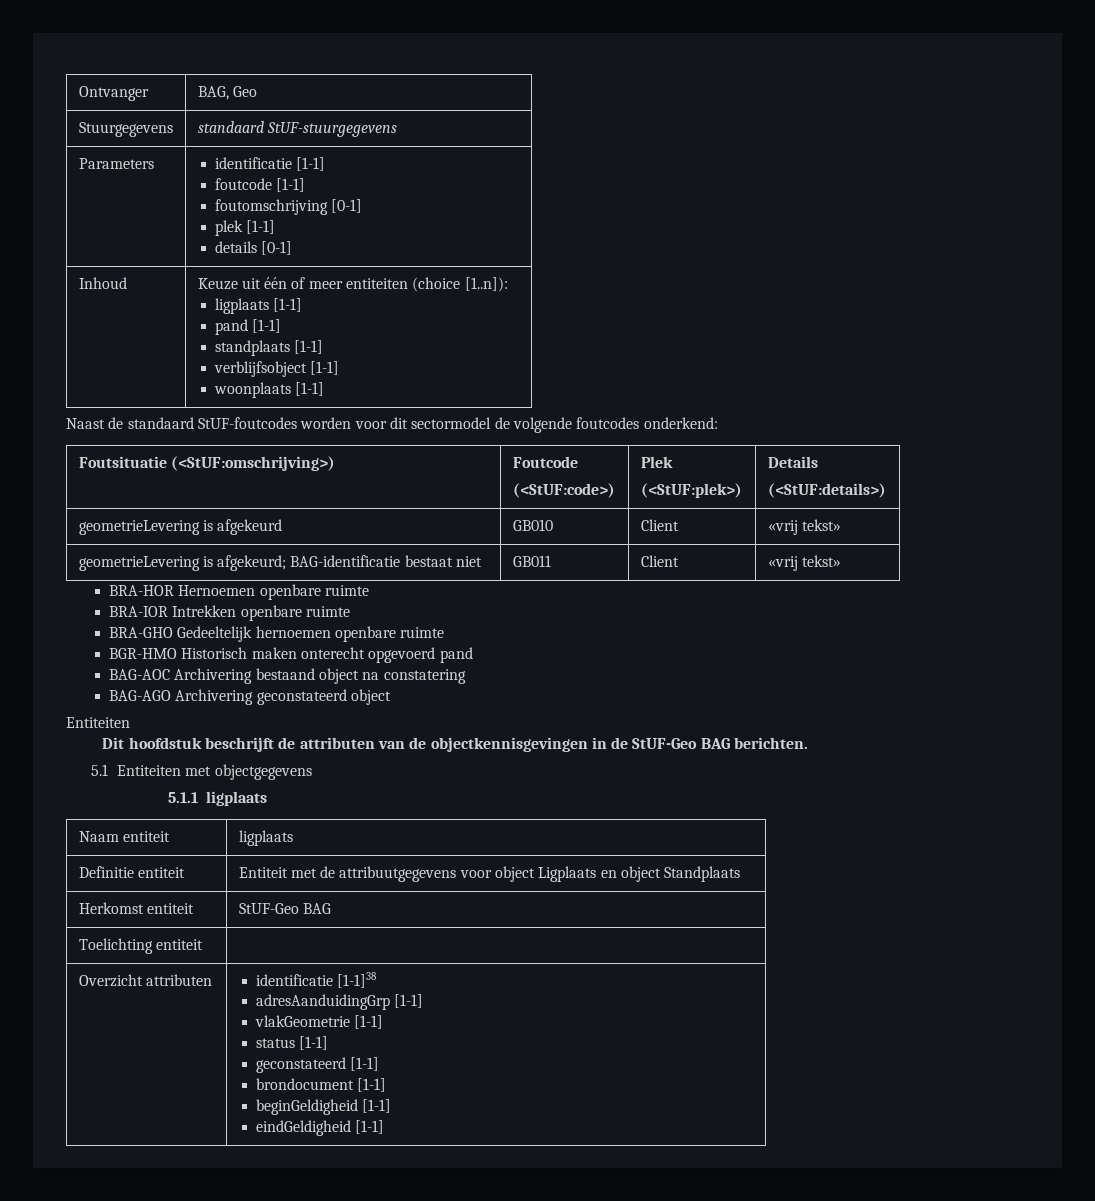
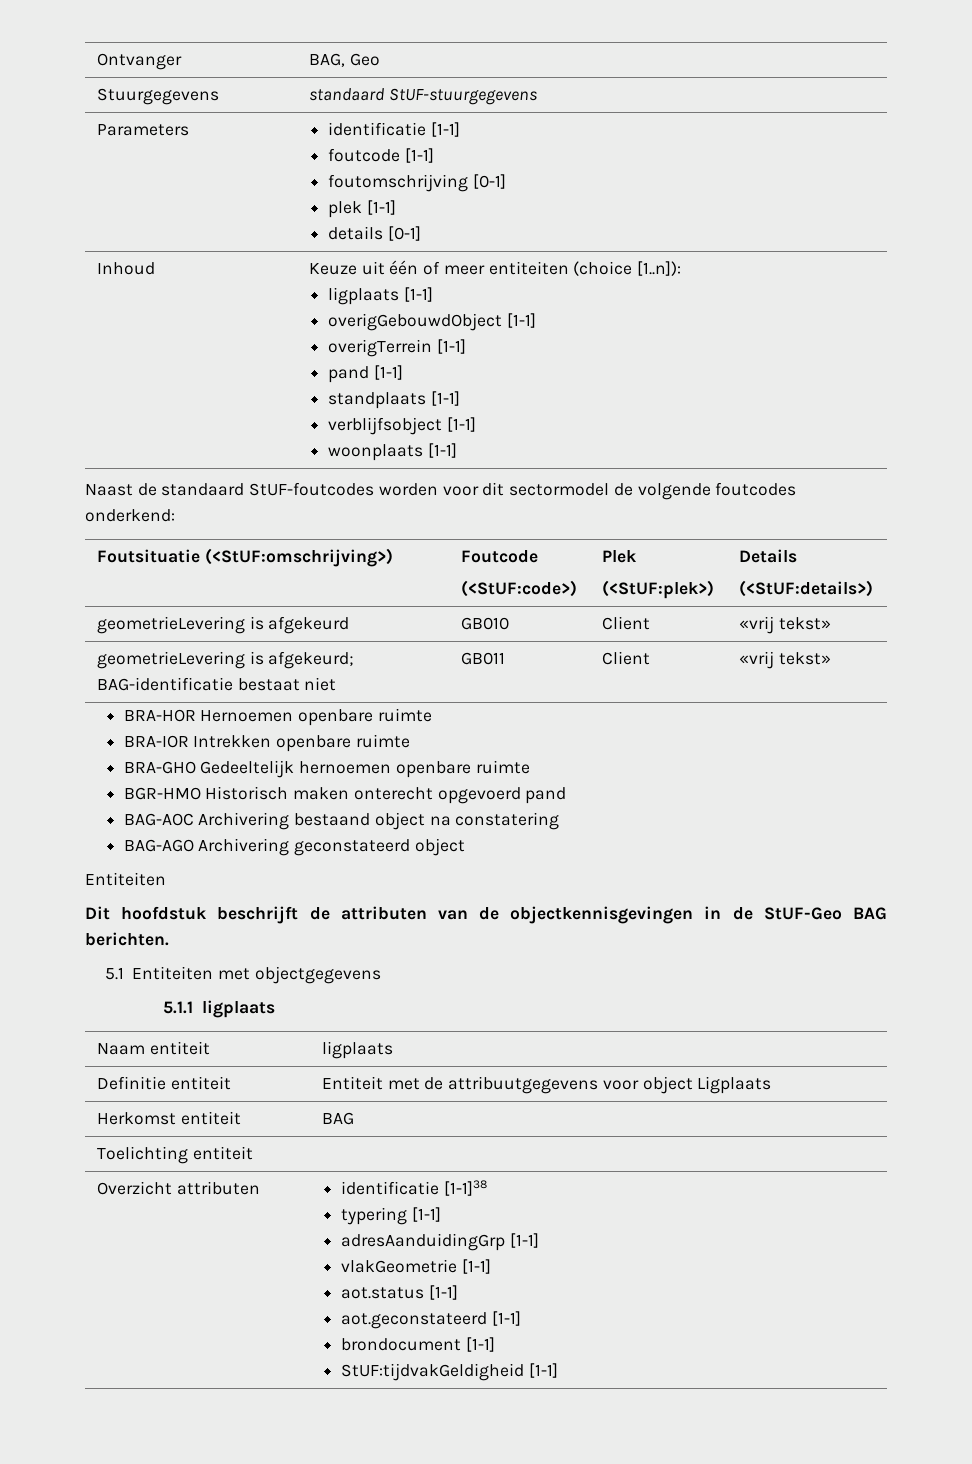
(303, 305) none -> [328,313,536,331] [328,339,466,357] // overigGebouwdObject [1-1] // overigTerrein [1-1]
[600,866,741,882] en object Standplaats -> (772, 1085) none
[238,903,299,914] StUF-Geo -> (241, 1118) none
(378, 980) none -> [341,1207,441,1225] // typering [1-1]
[256,1036,329,1050] [256,1057,347,1073] status [1-1] // geconstateerd -> [341,1285,458,1300] [341,1312,488,1329] aot.status [1-1] // aot.geconstateerd
[256,1099,392,1115] [256,1120,385,1136] beginGeldigheid [1-1] // eindGeldigheid [1-1] -> [341,1363,558,1381] StUF:tijdvakGeldigheid [1-1]

